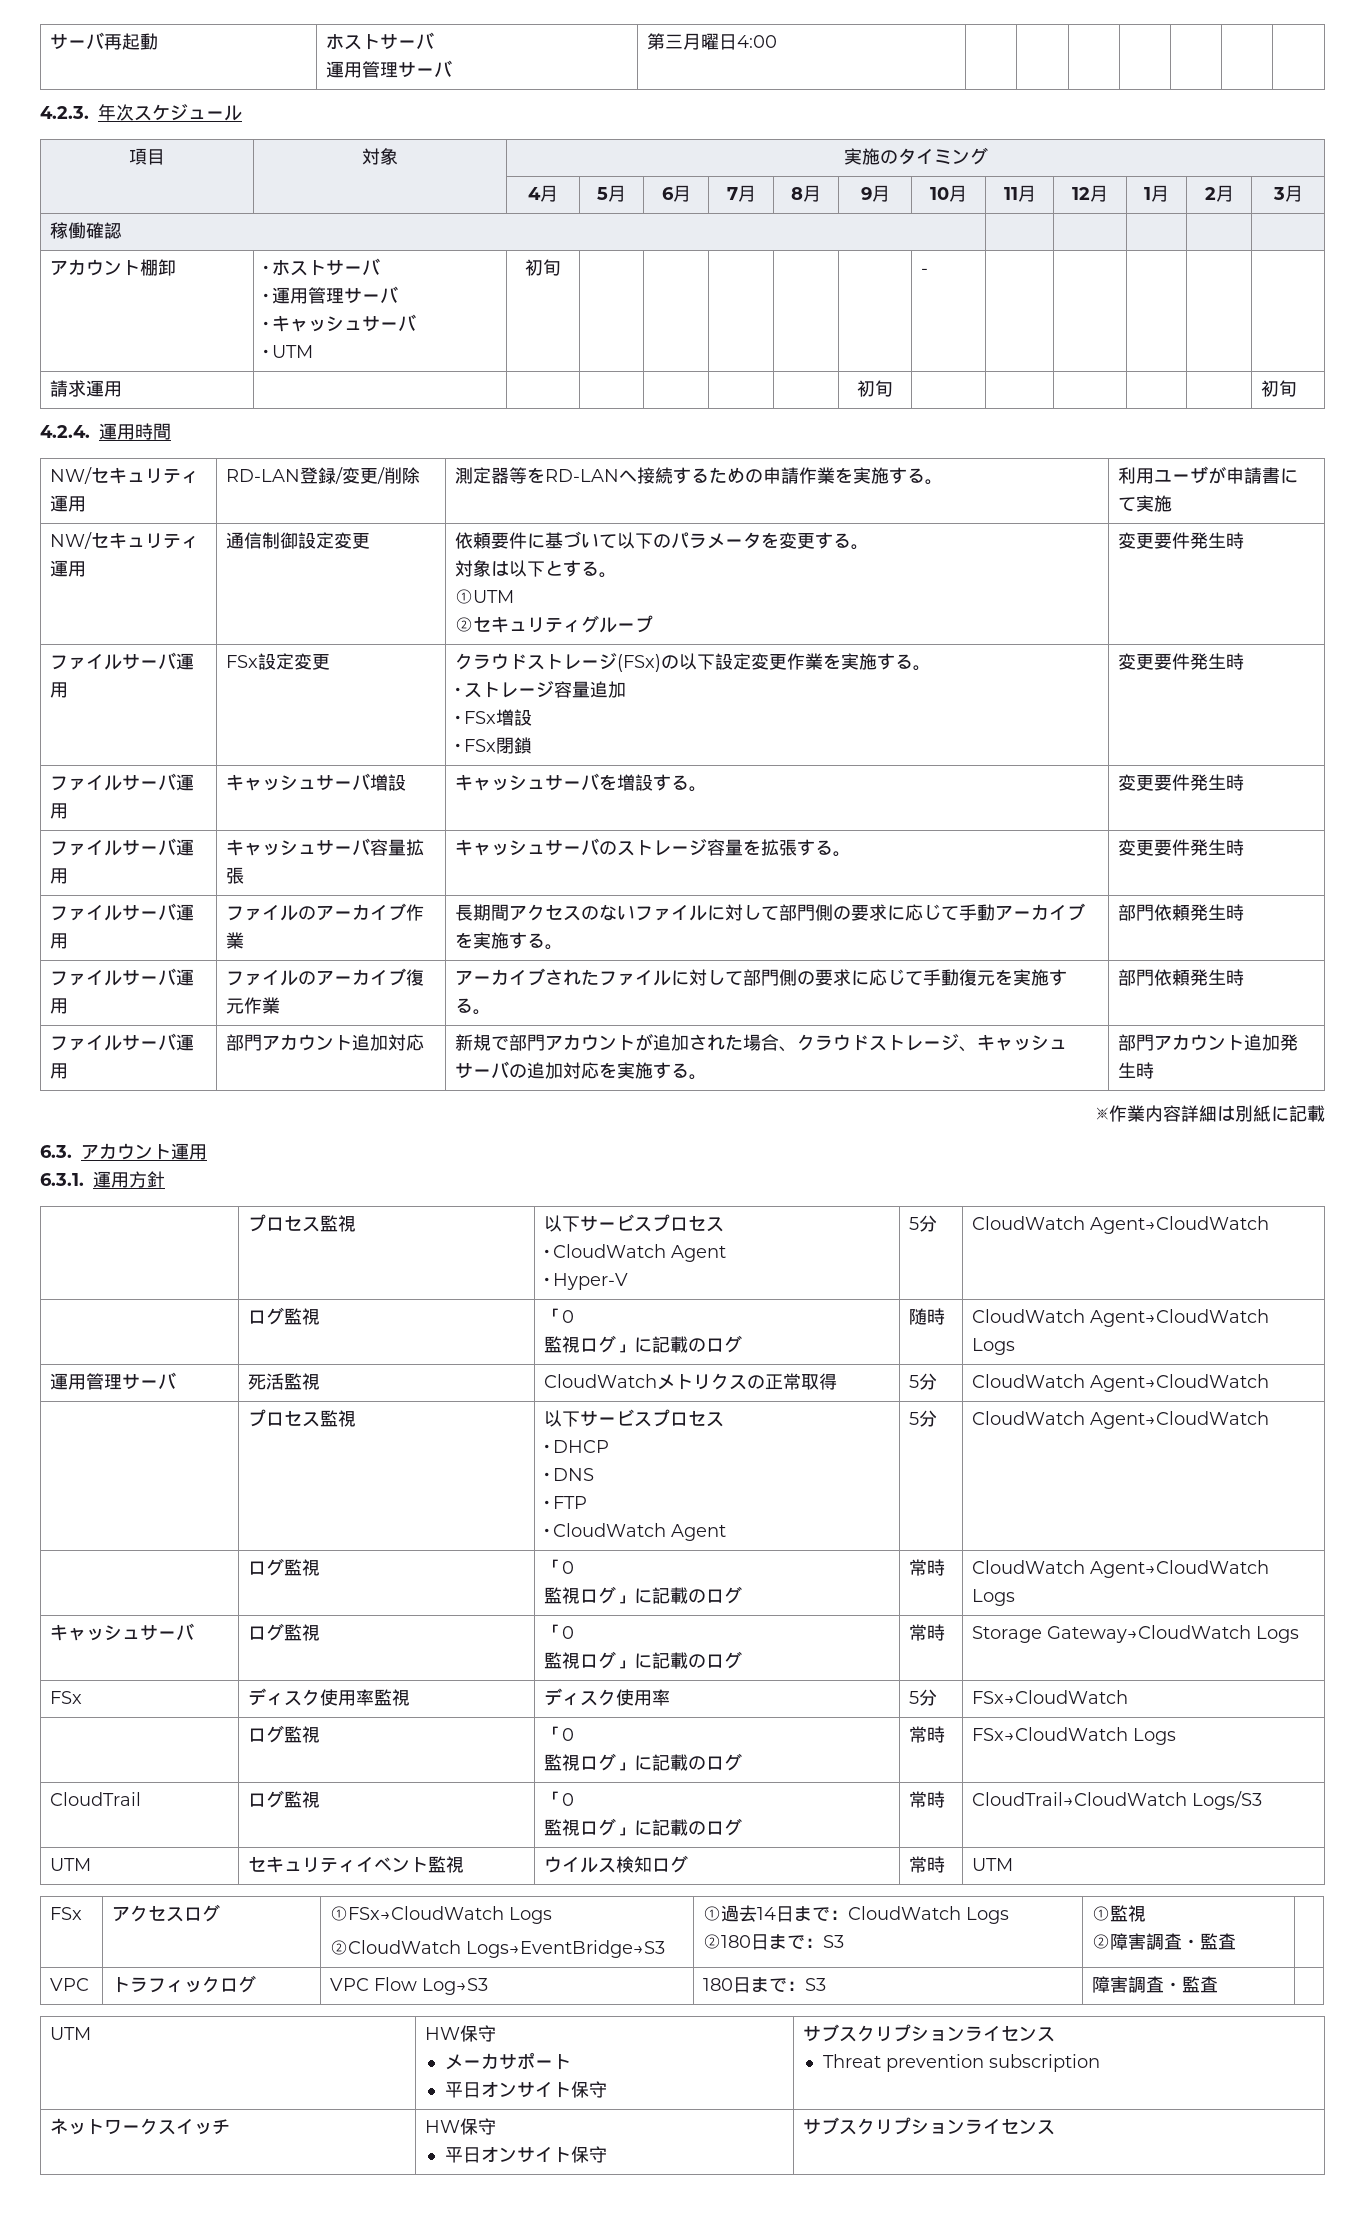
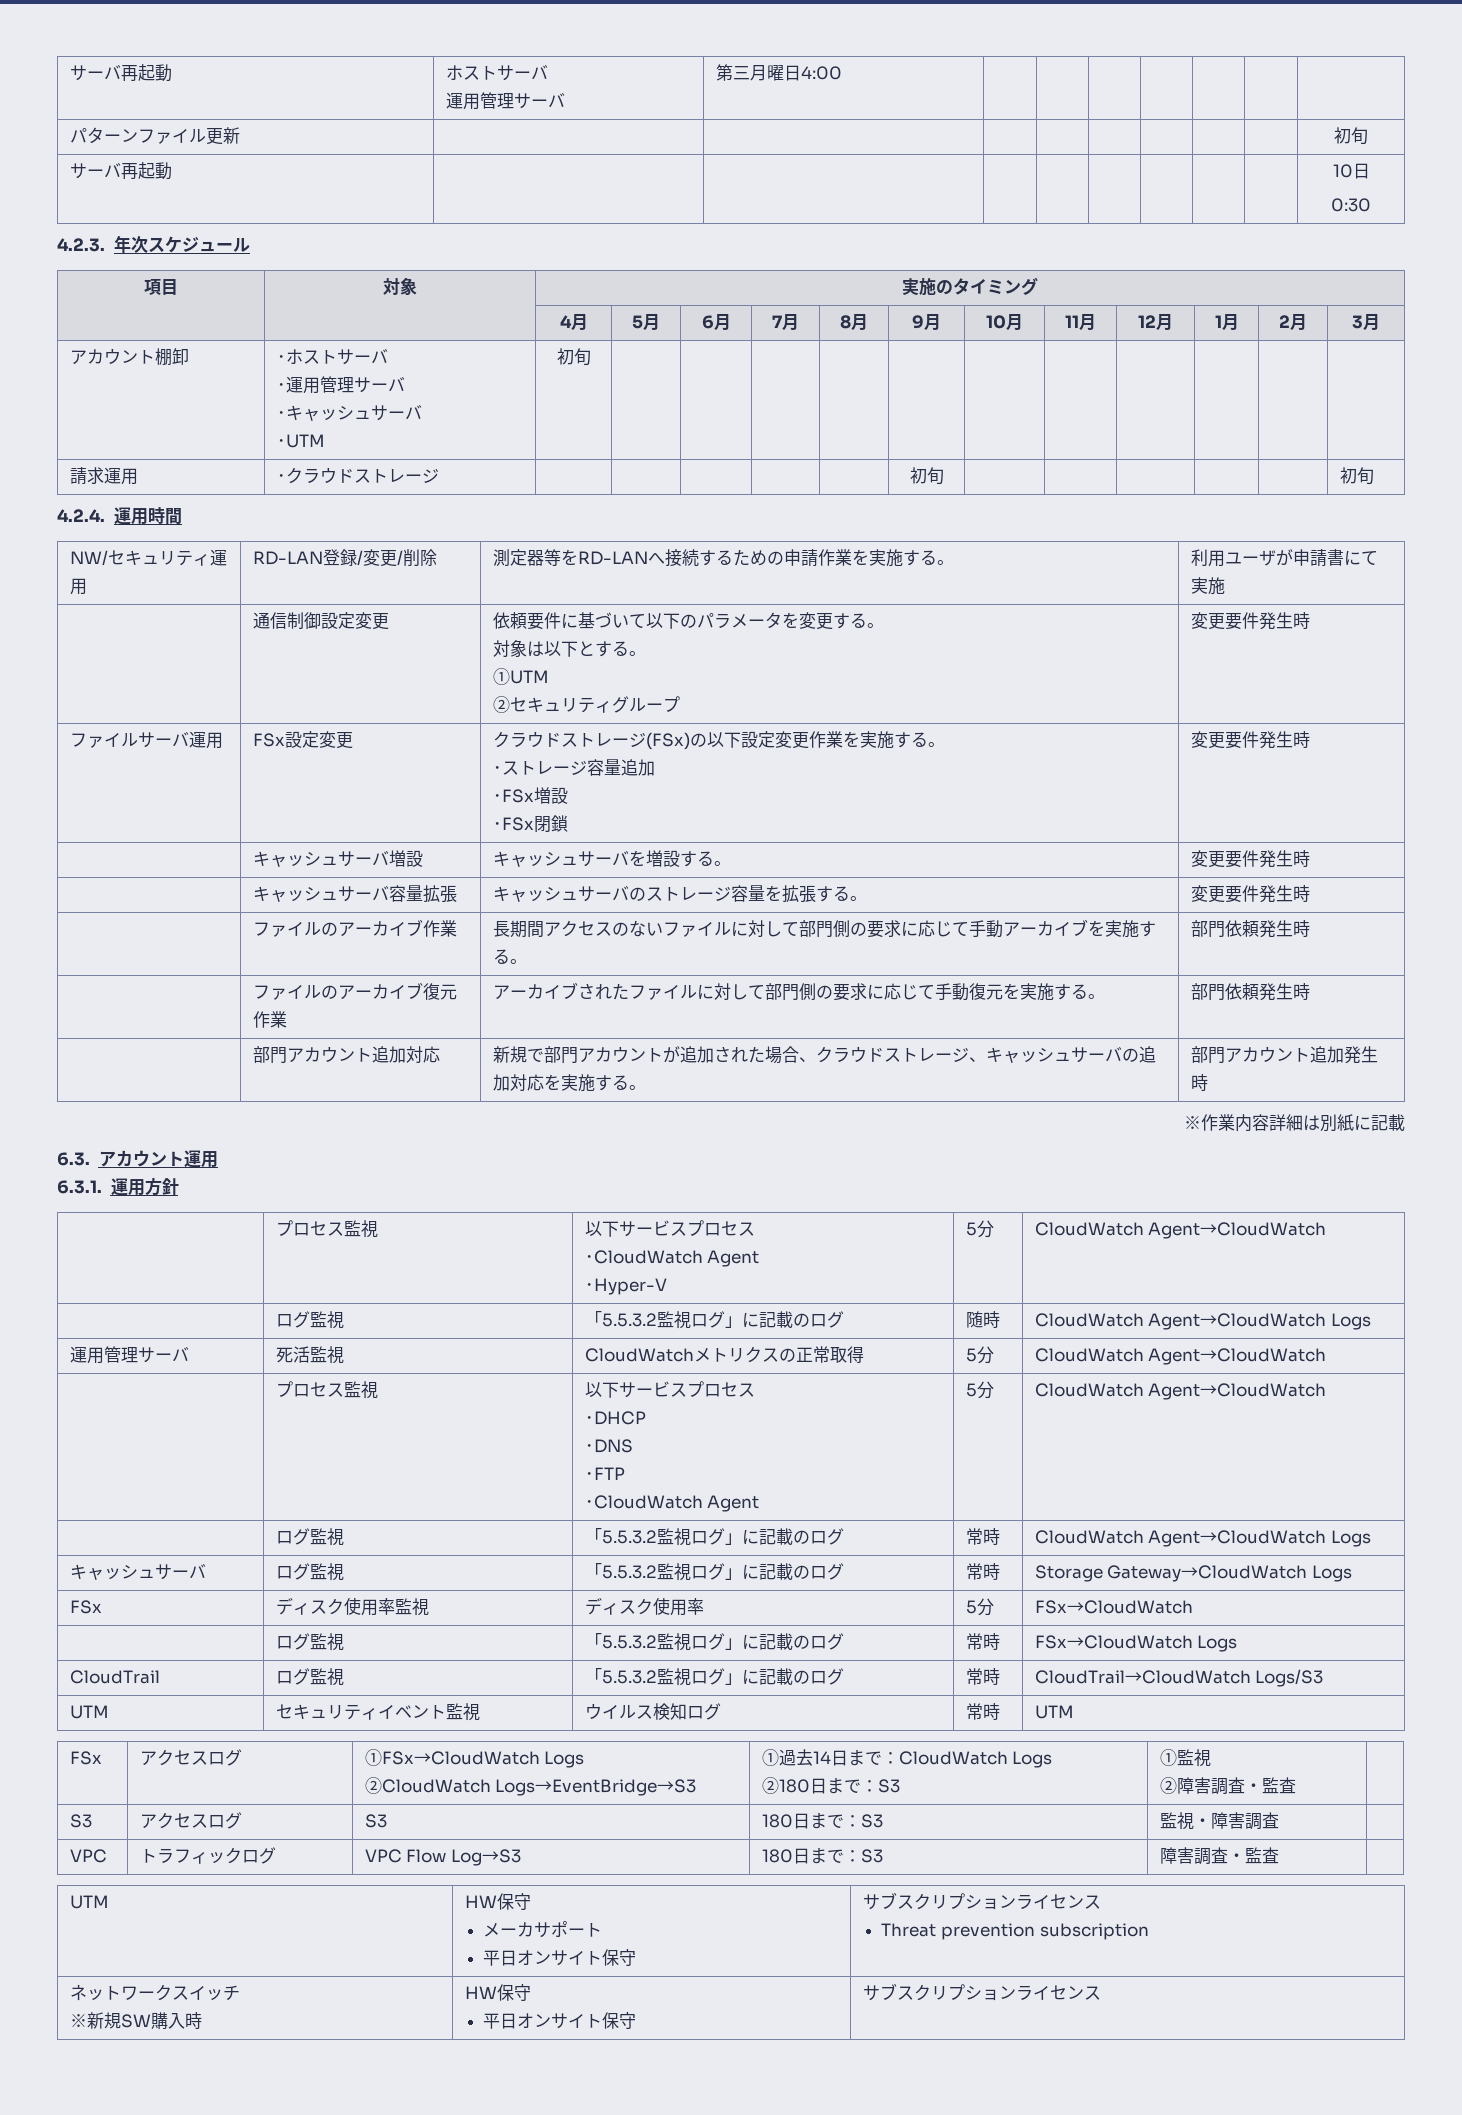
(777, 41) none -> [69,127,240,145] [1334,127,1368,145] [69,162,172,180] [1332,163,1370,179] [1331,198,1371,212] // パターンファイル更新 | | | | | | | | | 初旬 // サーバ再起動 | | | | | | | | | 10日 // 0:30
[49,222,122,239] // 稼働確認 | | | | | -> (1380, 322) none
[920,268,928,274] - -> (591, 357) none
(122, 389) none -> [276,467,439,484] ･クラウドストレージ
[49,532,199,549] [49,560,86,577] NW/セキュリティ運用 -> (1225, 586) none
[49,773,194,791] [49,803,68,819] ファイルサーバ運用 -> (1310, 739) none
[49,838,194,856] [49,868,68,884] ファイルサーバ運用 -> (1310, 858) none
[49,903,194,921] [49,933,68,949] ファイルサーバ運用 -> (1310, 893) none
[49,968,194,986] [49,998,68,1014] ファイルサーバ運用 -> (1310, 928) none
[49,1033,194,1051] [49,1063,68,1079] ファイルサーバ運用 -> (1310, 991) none
[561,1310,574,1323] 0 // -> [601,1313,657,1327] 5.5.3.2
[561,1561,574,1574] 0 // -> [601,1530,657,1544] 5.5.3.2
[561,1626,574,1639] 0 // -> [601,1565,657,1579] 5.5.3.2
[561,1728,574,1741] 0 // -> [601,1635,657,1649] 5.5.3.2
[561,1793,574,1806] 0 // -> [601,1670,657,1684] 5.5.3.2
(1236, 1941) none -> [69,1814,92,1828] [139,1812,242,1829] [364,1814,387,1828] [761,1813,883,1829] [1159,1812,1279,1830] // S3 | アクセスログ | S3 | 180日まで：S3 | 監視・障害調査 |
(230, 2127) none -> [69,2012,202,2030] // ※新規SW購入時

